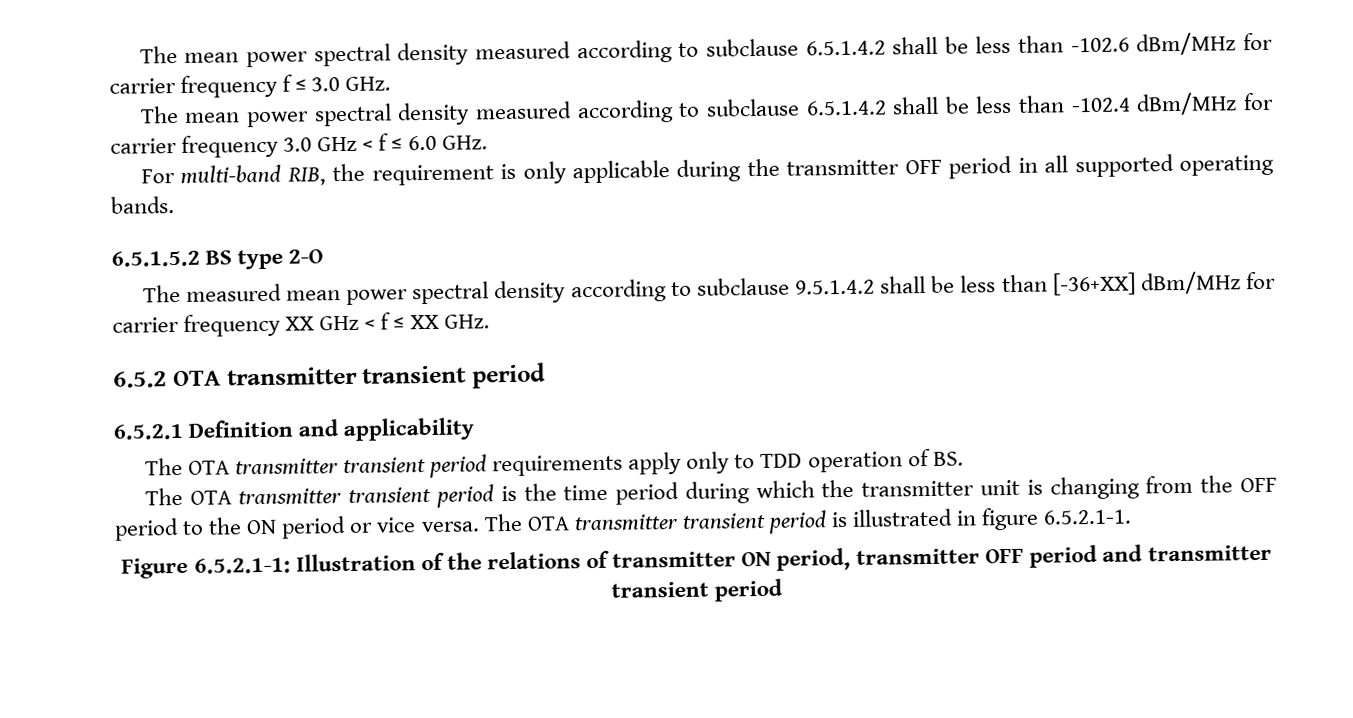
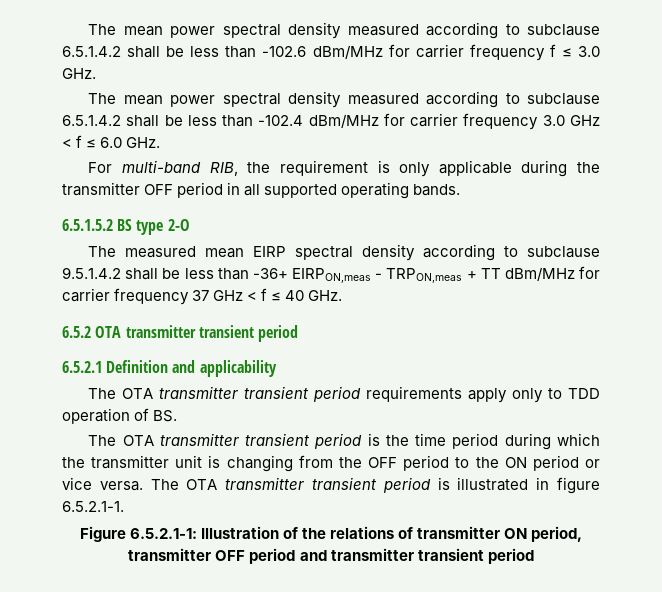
[346,289,409,305] power -> [253,246,287,257] EIRP
[1051,271,1276,296] [112,312,439,337] [-36+XX] dBm/MHz for carrier frequency XX GHz < f ≤ XX -> [252,266,601,283] [62,288,305,305] -36+ EIRPON,meas - TRPON,meas + TT dBm/MHz for carrier frequency 37 GHz < f ≤ 40

